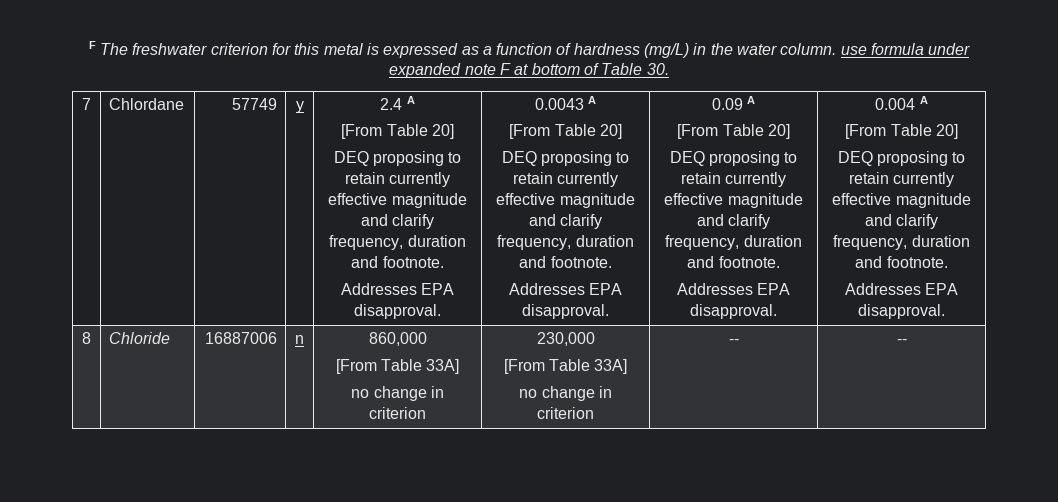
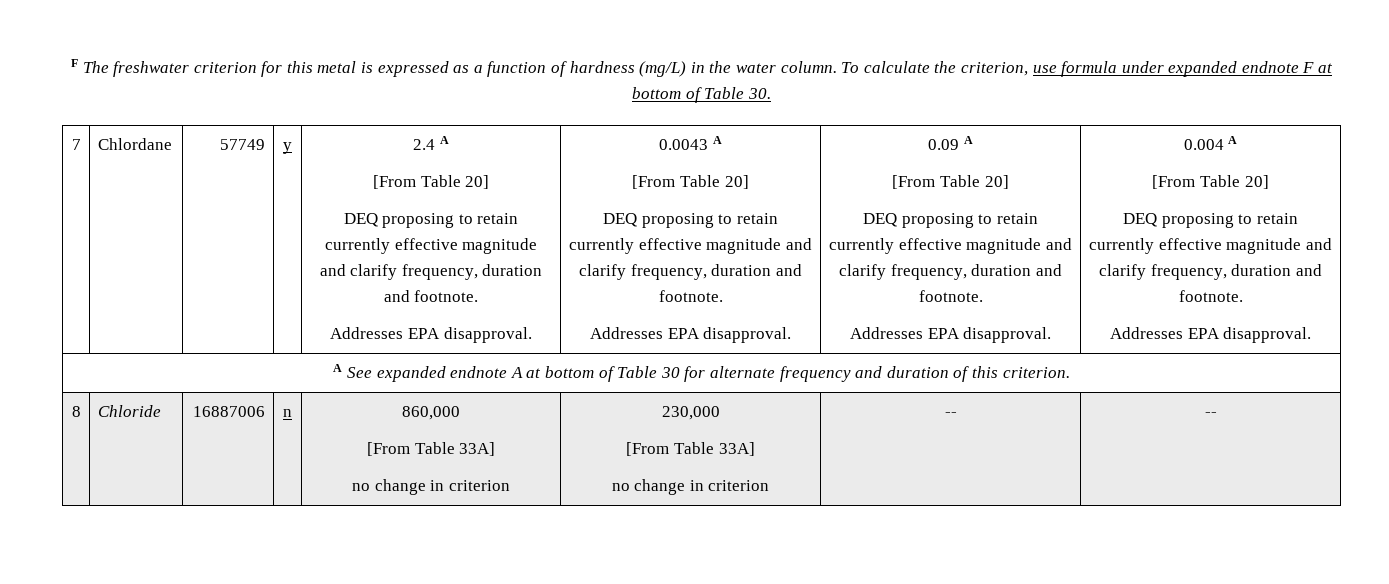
(837, 49) none -> [841,61,1028,76] To calculate the criterion,
[464,64,496,75] note -> [1241,61,1299,73] endnote
(945, 311) none -> [333,364,1070,382] // A See expanded endnote A at bottom of Table 30 for alternate frequency and duration of this criterion.

